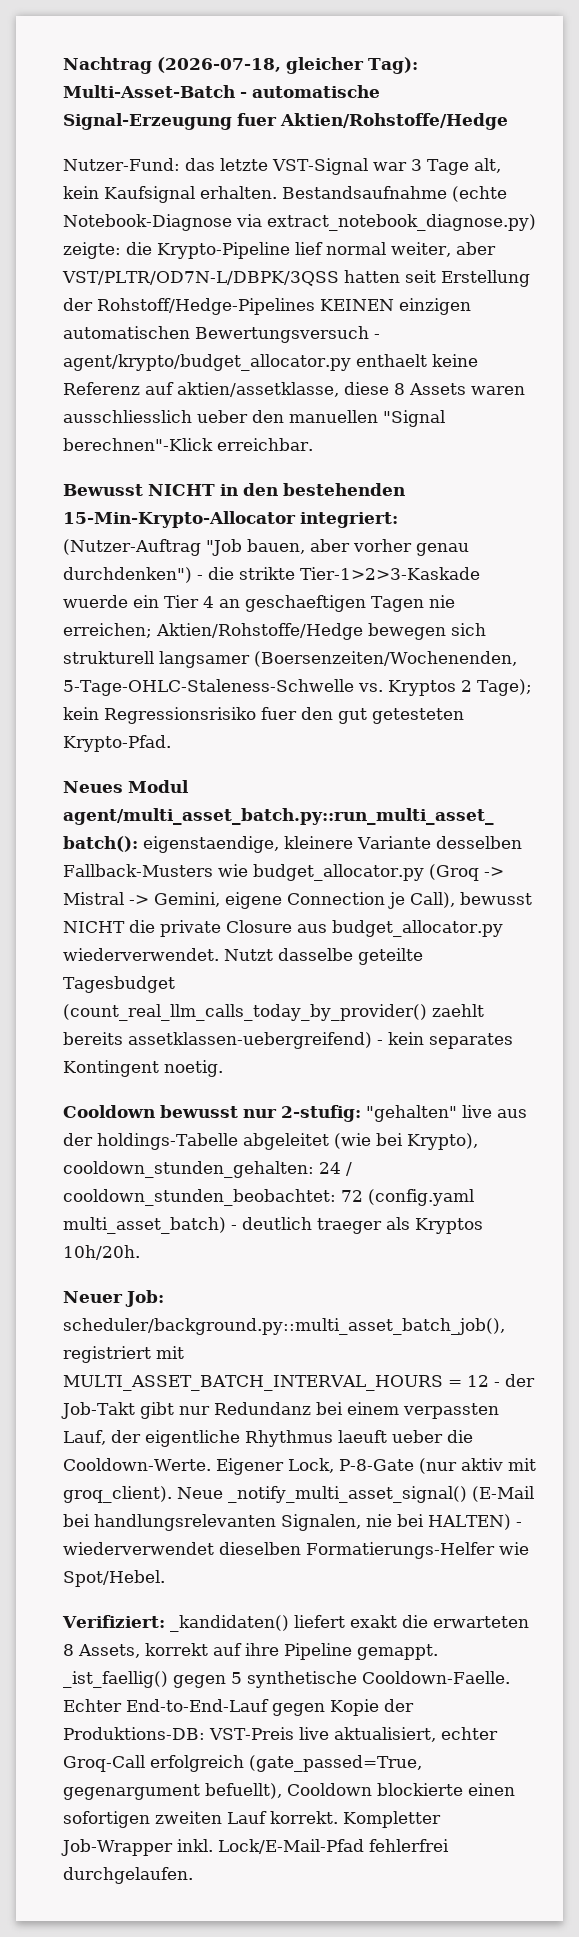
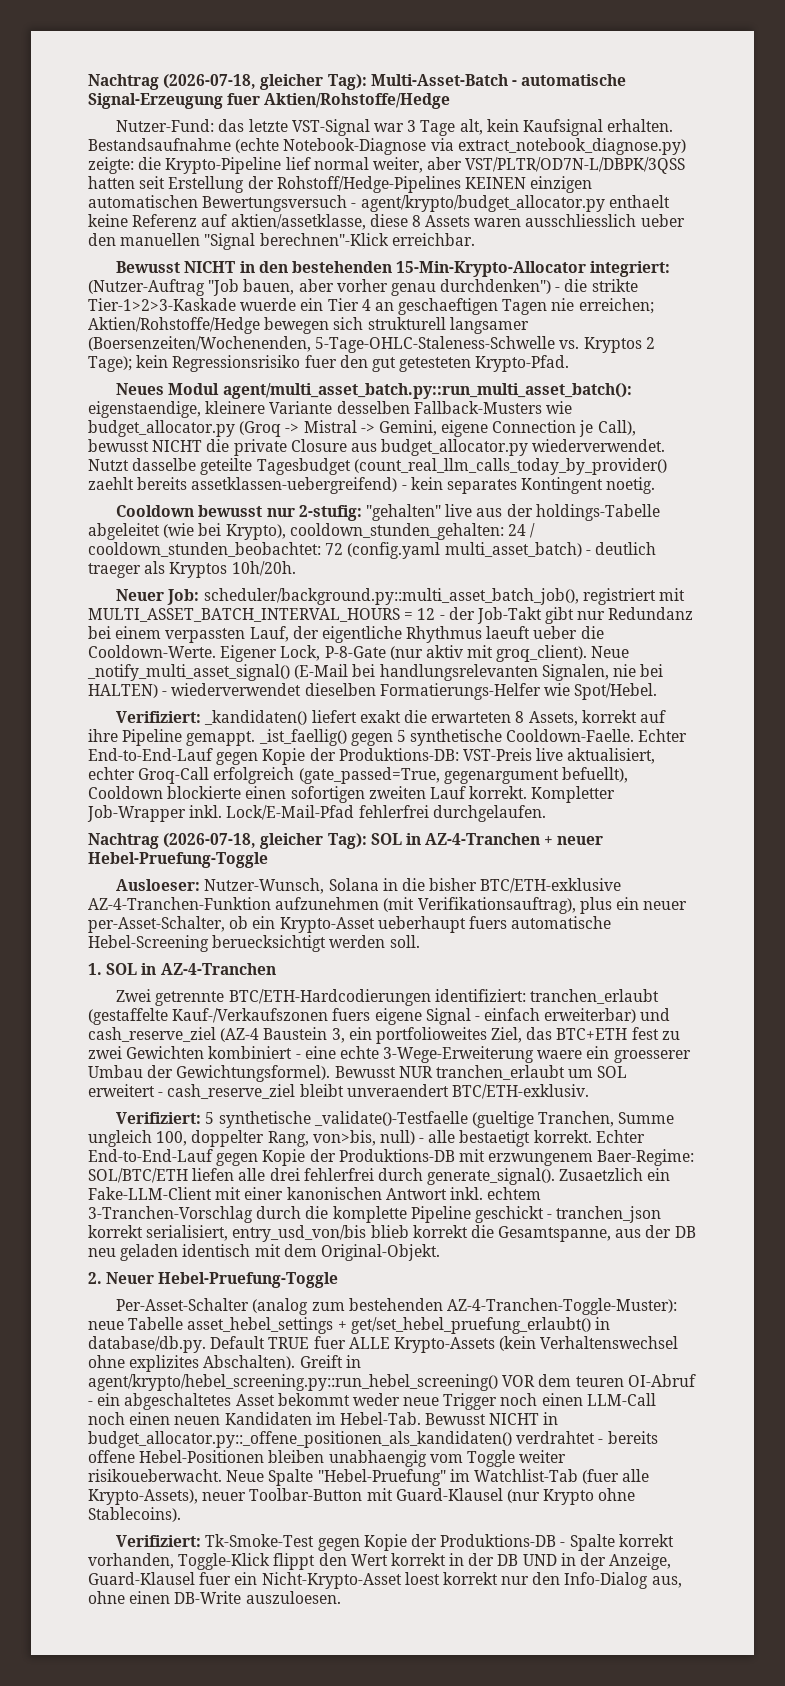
(193, 1875) none -> [88,833,604,849] [88,852,268,868] [116,878,622,894] [88,897,688,914] [88,916,612,933] [88,935,420,952] [88,963,276,975] [116,989,659,1006] [88,1008,671,1025] [88,1027,680,1044] [88,1046,691,1063] [88,1065,628,1082] [88,1084,589,1099] [116,1111,675,1128] [88,1130,645,1147] [88,1149,695,1166] [88,1168,671,1185] [88,1187,542,1200] [88,1206,662,1223] [88,1225,696,1242] [88,1244,440,1261] [88,1272,339,1288] [116,1298,677,1315] [88,1317,610,1334] [88,1336,679,1353] [88,1355,361,1372] [88,1374,696,1391] [88,1393,656,1410] [88,1412,559,1425] [88,1431,658,1448] [88,1450,567,1467] [88,1469,650,1486] [88,1488,636,1505] [88,1507,181,1522] [116,1534,674,1551] [88,1553,672,1570] [88,1572,682,1589] [88,1591,341,1604] // Nachtrag (2026-07-18, gleicher Tag): SOL in AZ-4-Tranchen + neuer Hebel-Pruefung-Toggle // Ausloeser: Nutzer-Wunsch, Solana in die bisher BTC/ETH-exklusive AZ-4-Tranchen-Funktion aufzunehmen (mit Verifikationsauftrag), plus ein neuer per-Asset-Schalter, ob ein Krypto-Asset ueberhaupt fuers automatische Hebel-Screening beruecksichtigt werden soll. // 1. SOL in AZ-4-Tranchen // Zwei getrennte BTC/ETH-Hardcodierungen identifiziert: tranchen_erlaubt (gestaffelte Kauf-/Verkaufszonen fuers eigene Signal - einfach erweiterbar) und cash_reserve_ziel (AZ-4 Baustein 3, ein portfolioweites Ziel, das BTC+ETH fest zu zwei Gewichten kombiniert - eine echte 3-Wege-Erweiterung waere ein groesserer Umbau der Gewichtungsformel). Bewusst NUR tranchen_erlaubt um SOL erweitert - cash_reserve_ziel bleibt unveraendert BTC/ETH-exklusiv. // Verifiziert: 5 synthetische _validate()-Testfaelle (gueltige Tranchen, Summe ungleich 100, doppelter Rang, von>bis, null) - alle bestaetigt korrekt. Echter End-to-End-Lauf gegen Kopie der Produktions-DB mit erzwungenem Baer-Regime: SOL/BTC/ETH liefen alle drei fehlerfrei durch generate_signal(). Zusaetzlich ein Fake-LLM-Client mit einer kanonischen Antwort inkl. echtem 3-Tranchen-Vorschlag durch die komplette Pipeline geschickt - tranchen_json korrekt serialisiert, entry_usd_von/bis blieb korrekt die Gesamtspanne, aus der DB neu geladen identisch mit dem Original-Objekt. // 2. Neuer Hebel-Pruefung-Toggle // Per-Asset-Schalter (analog zum bestehenden AZ-4-Tranchen-Toggle-Muster): neue Tabelle asset_hebel_settings + get/set_hebel_pruefung_erlaubt() in database/db.py. Default TRUE fuer ALLE Krypto-Assets (kein Verhaltenswechsel ohne explizites Abschalten). Greift in agent/krypto/hebel_screening.py::run_hebel_screening() VOR dem teuren OI-Abruf - ein abgeschaltetes Asset bekommt weder neue Trigger noch einen LLM-Call noch einen neuen Kandidaten im Hebel-Tab. Bewusst NICHT in budget_allocator.py::_offene_positionen_als_kandidaten() verdrahtet - bereits offene Hebel-Positionen bleiben unabhaengig vom Toggle weiter risikoueberwacht. Neue Spalte "Hebel-Pruefung" im Watchlist-Tab (fuer alle Krypto-Assets), neuer Toolbar-Button mit Guard-Klausel (nur Krypto ohne Stablecoins). // Verifiziert: Tk-Smoke-Test gegen Kopie der Produktions-DB - Spalte korrekt vorhanden, Toggle-Klick flippt den Wert korrekt in der DB UND in der Anzeige, Guard-Klausel fuer ein Nicht-Krypto-Asset loest korrekt nur den Info-Dialog aus, ohne einen DB-Write auszuloesen.

